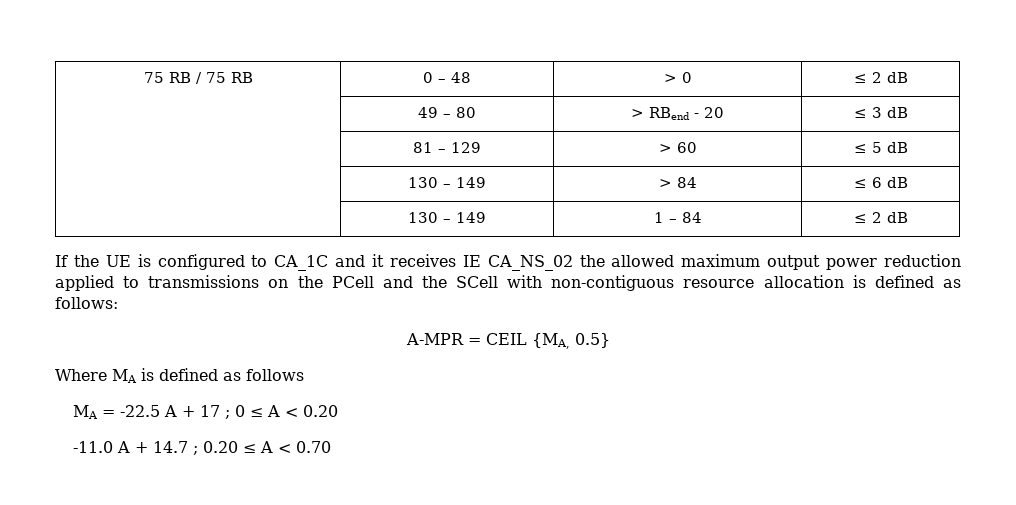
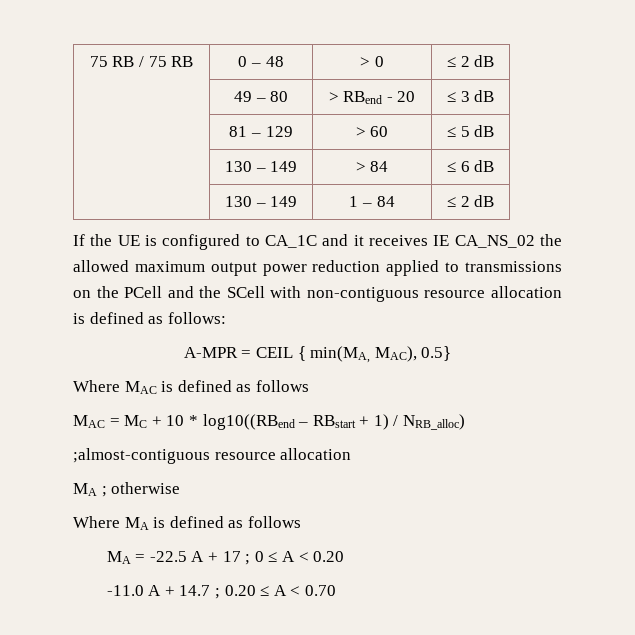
[531,333,610,349] {MA, 0.5} -> [297,346,452,363] [73,380,309,394] [73,414,466,430] [73,448,352,464] [73,482,181,497] { min(MA, MAC), 0.5} // Where MAC is defined as follows // MAC = MC + 10 * log10((RBend – RBstart + 1) / NRB_alloc) // ;almost-contiguous resource allocation // MA ; otherwise

